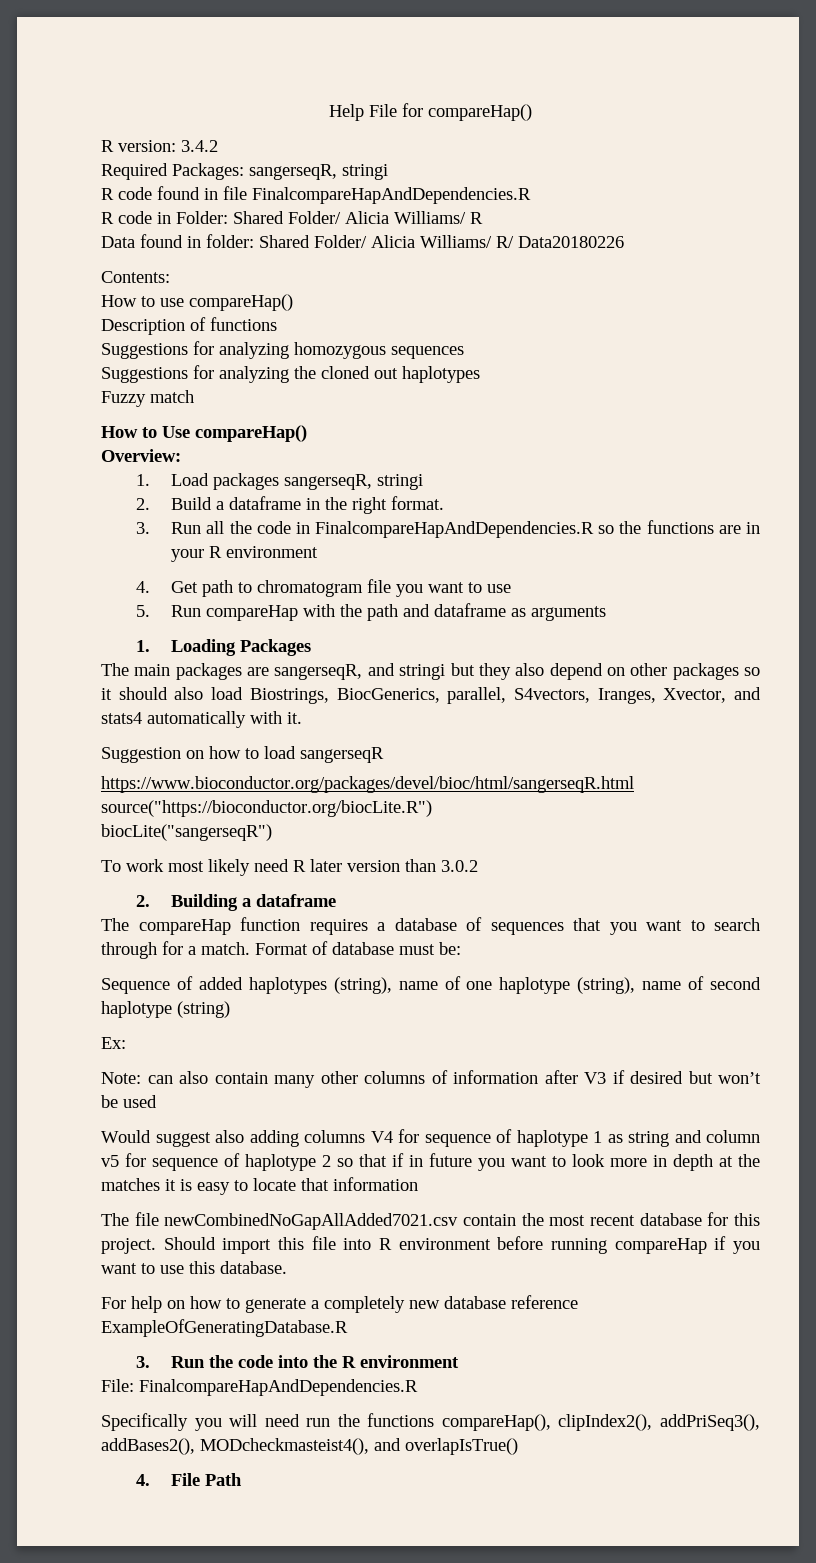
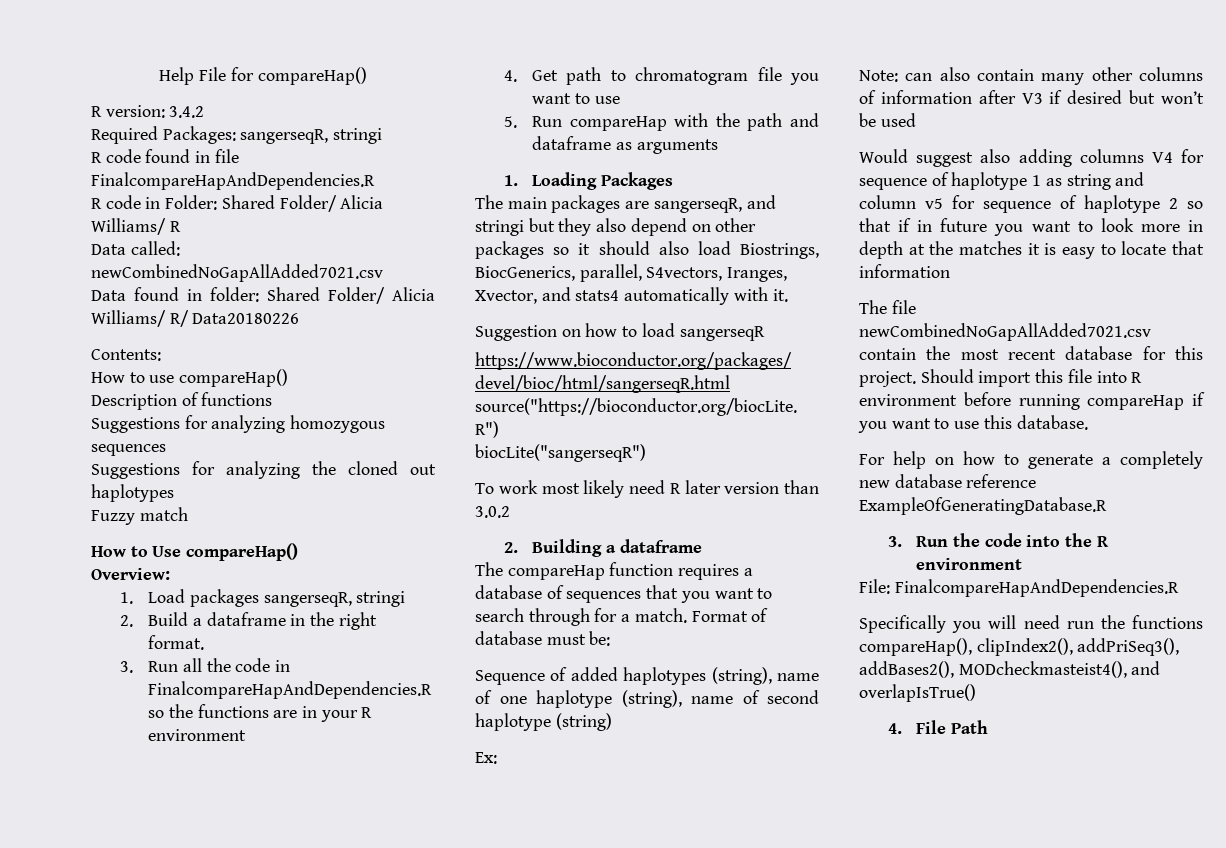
(483, 218) none -> [91,241,180,256] [91,264,383,282] // Data called: newCombinedNoGapAllAdded7021.csv

